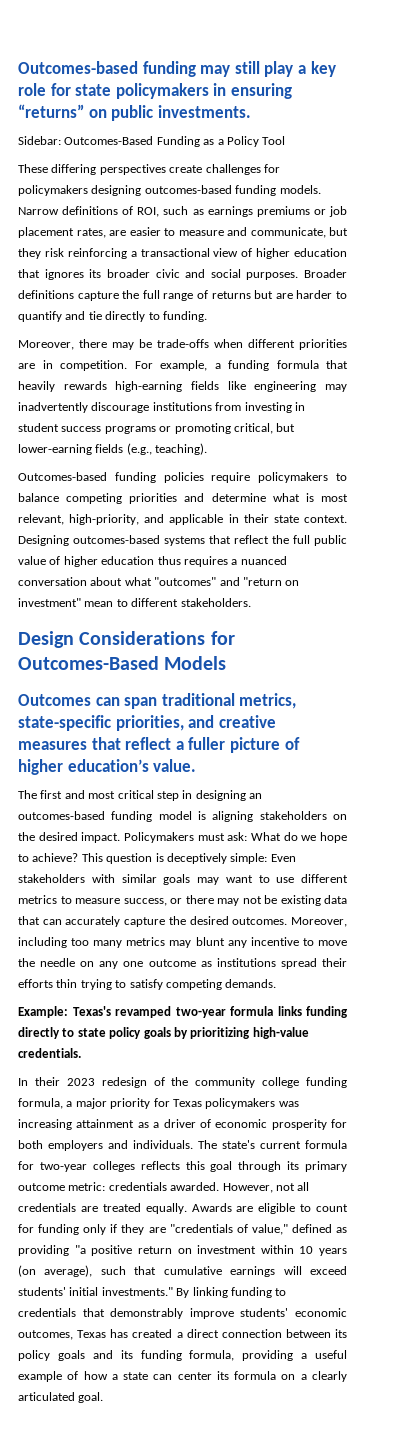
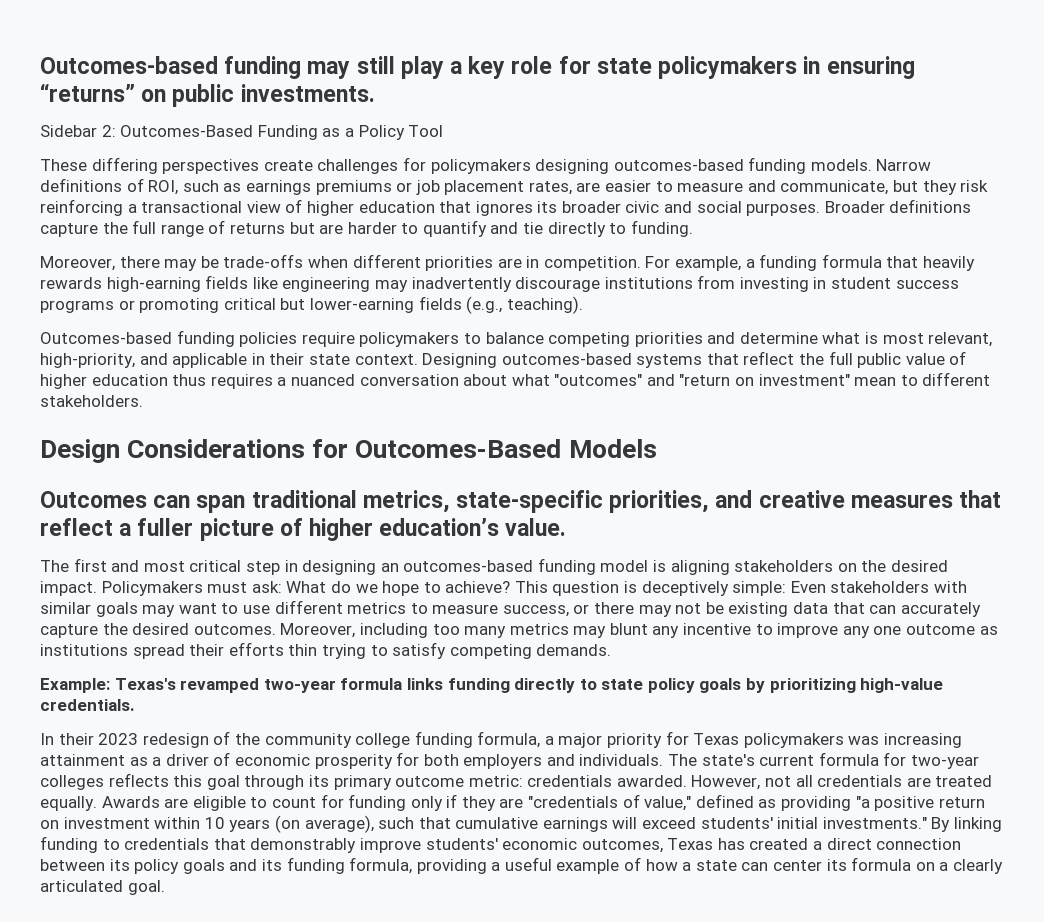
[18,136,61,145] Sidebar: -> [40,125,116,137] Sidebar 2:
[233,423,273,434] critical, -> [223,298,276,310] critical
[318,940,347,946] [18,958,95,967] move the needle on -> [777,623,839,638] improve

